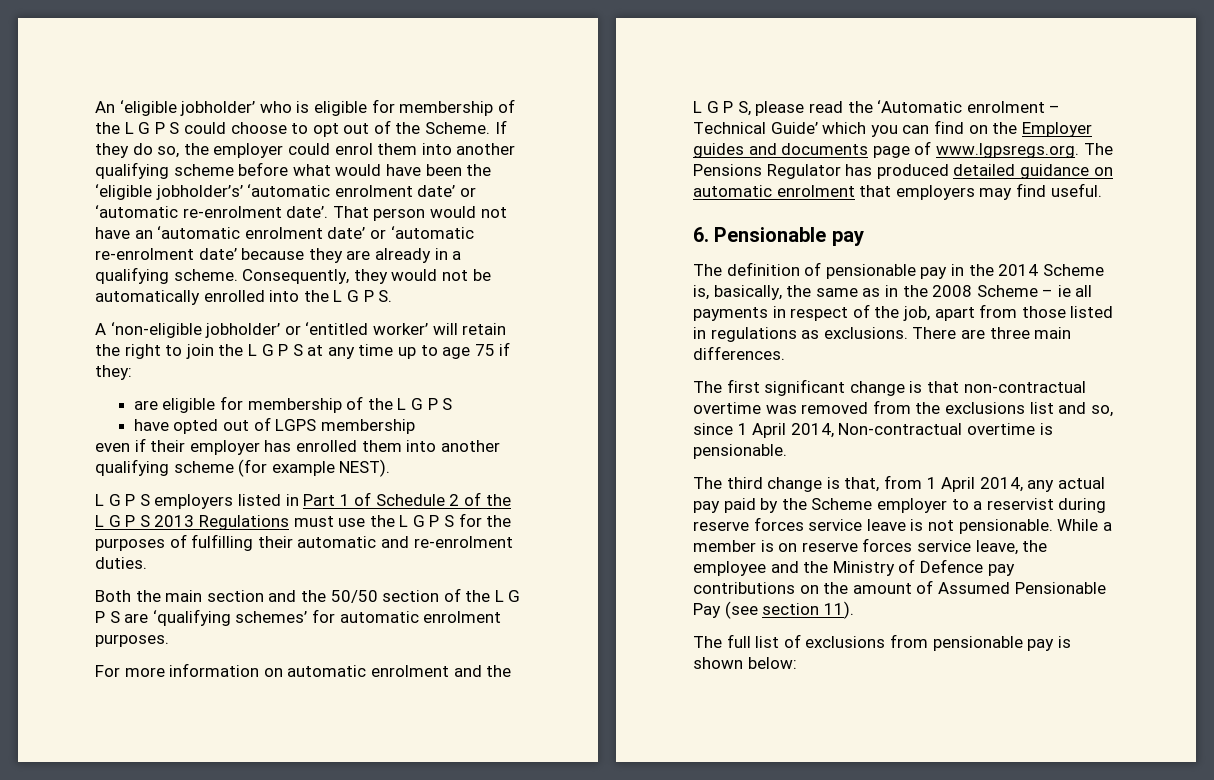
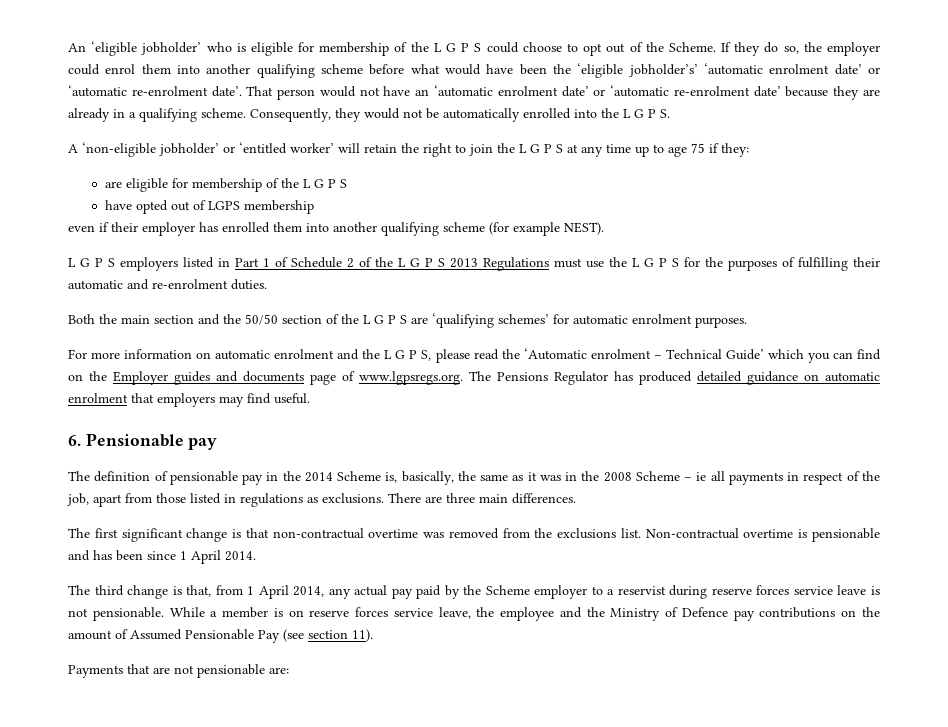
(881, 292) none -> [527,472,561,481] it was
[1029,402,1113,417] [693,423,1053,438] [693,444,787,459] list and so, since 1 April 2014, Non-contractual overtime is pensionable. -> [620,528,880,542] [68,550,256,564] list. Non-contractual overtime is pensionable and has been since 1 April 2014.
[693,634,1071,651] [693,657,797,669] The full list of exclusions from pensionable pay is shown below: -> [68,664,289,678] Payments that are not pensionable are:

